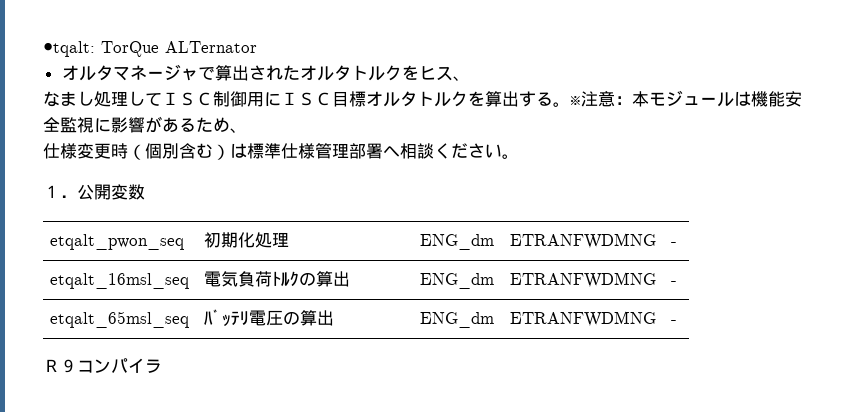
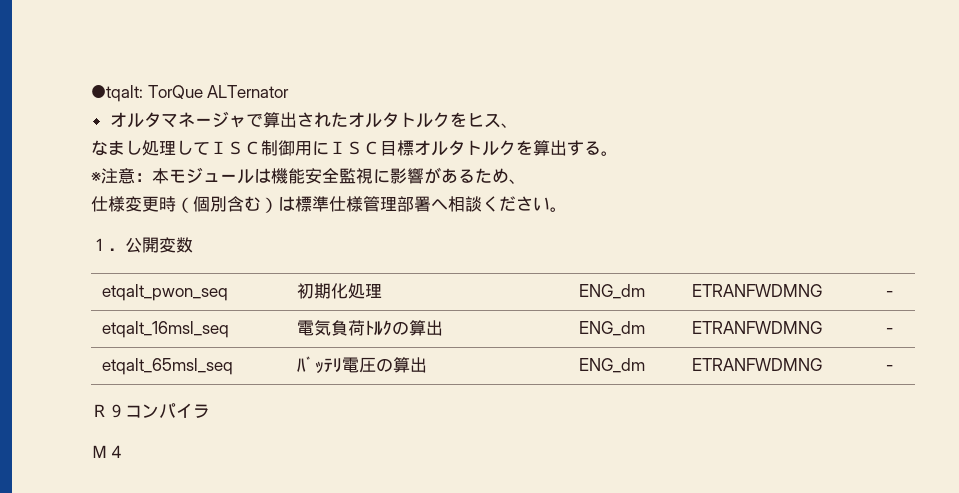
(570, 104) none -> (618, 153) //
(162, 366) none -> [91,445,125,458] // Ｍ４

